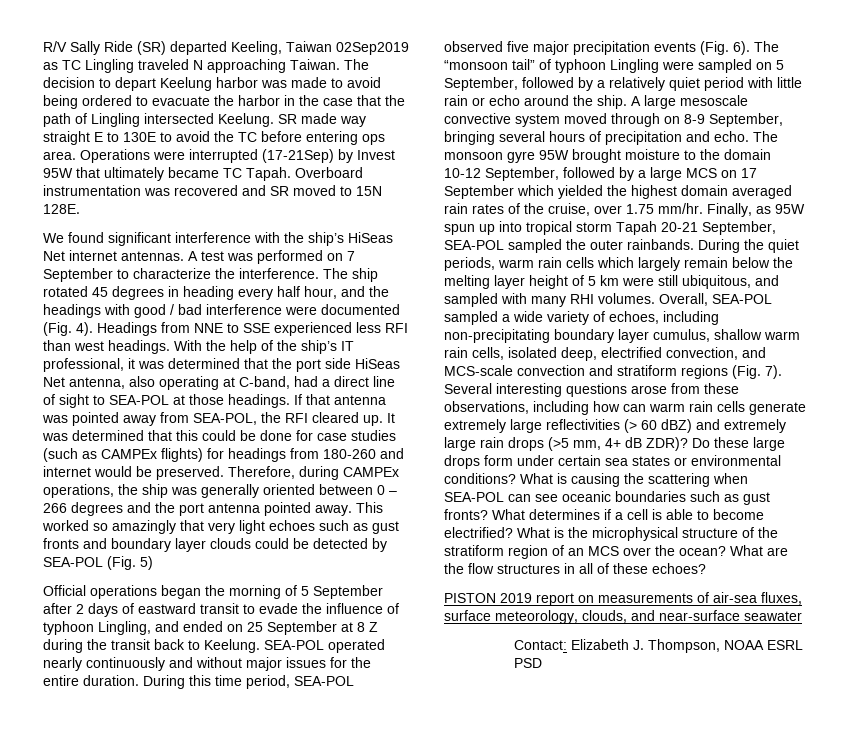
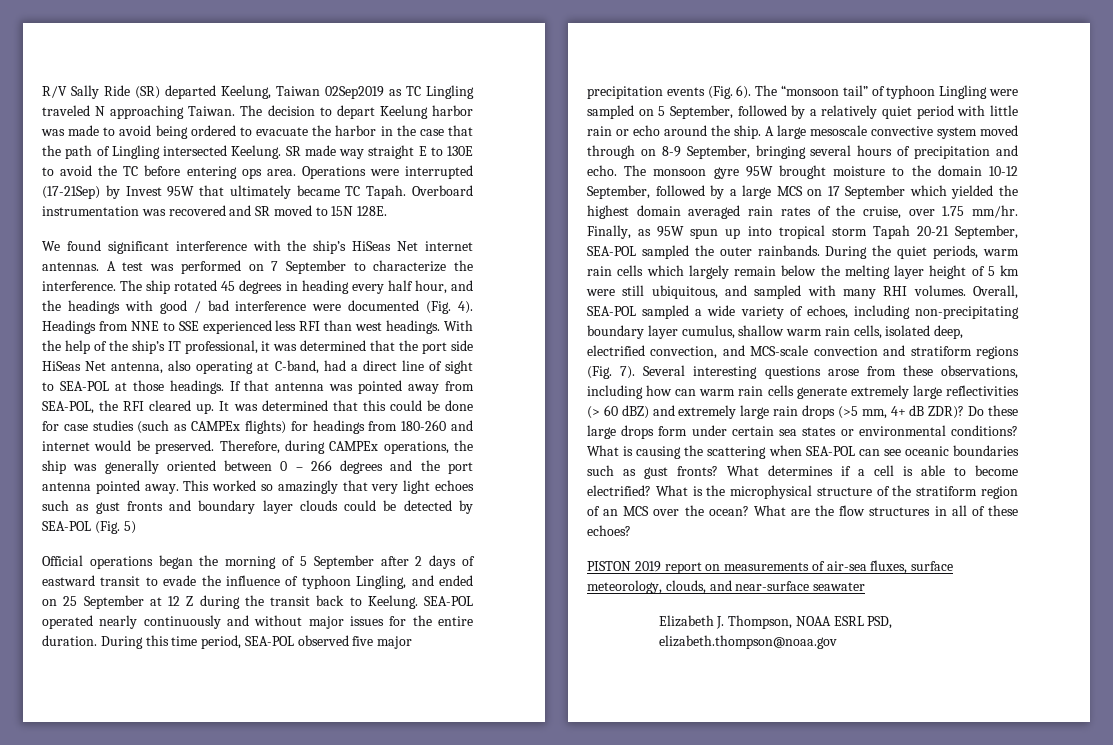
[231,41,282,55] Keeling, -> [221,85,271,99] Keelung,
[357,622,365,632] 8 -> [168,596,180,606] 12
[513,640,567,650] Contact: -> (866, 586) none
[513,658,542,668] PSD -> [867,616,893,629] [658,635,837,649] PSD, elizabeth.thompson@noaa.gov

